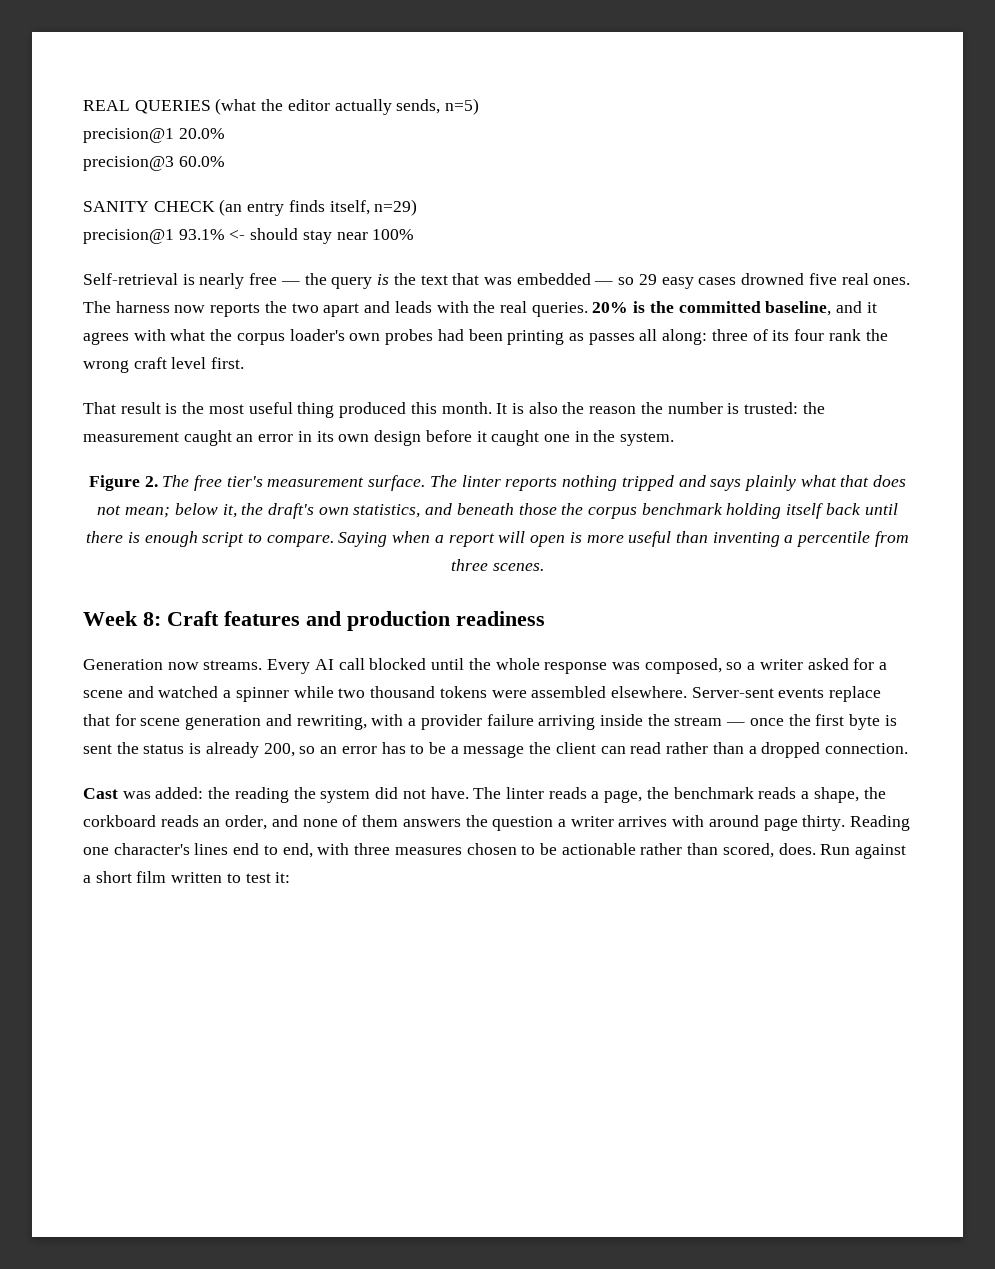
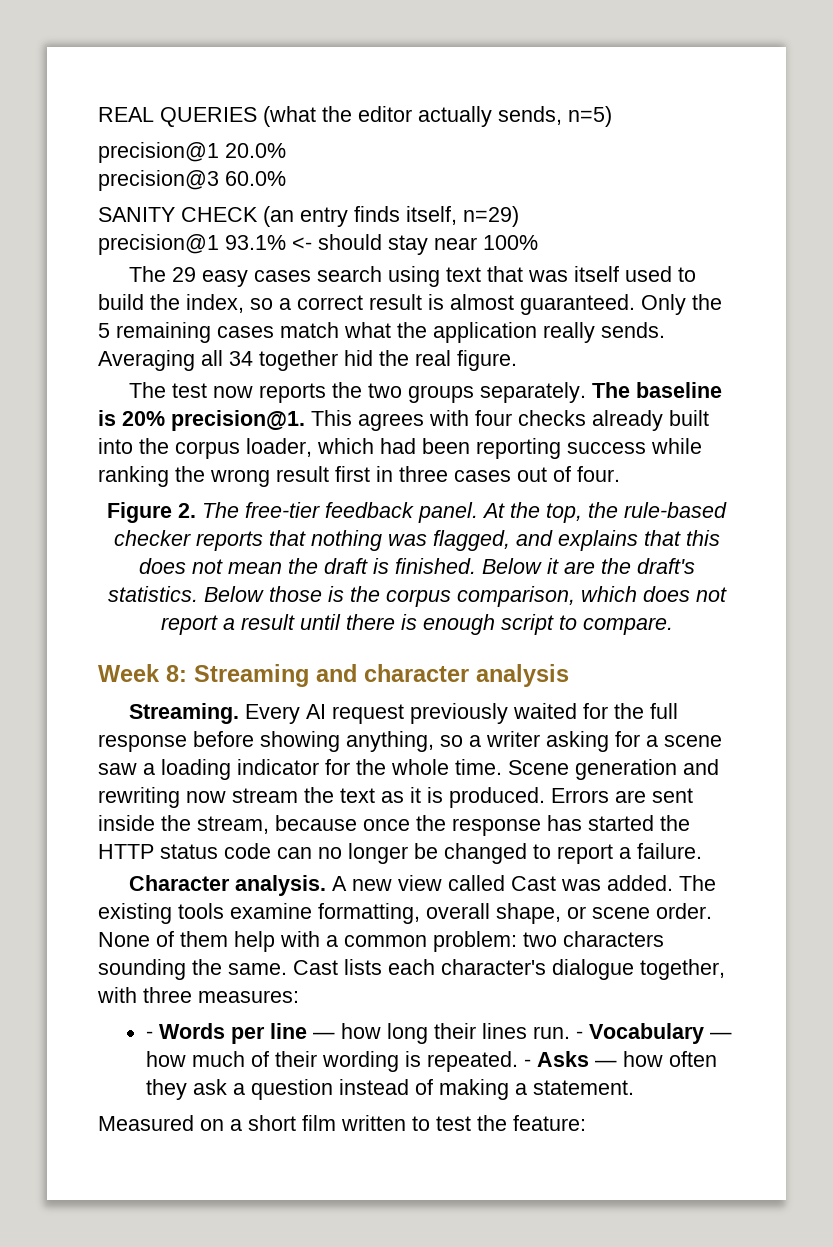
[83,273,911,289] [83,301,877,317] [83,329,888,345] [83,357,245,373] [83,402,825,418] [83,430,675,446] [88,475,907,491] [97,503,861,519] Self-retrieval is nearly free — the query is the text that was embedded — so 29 easy cases drowned five real ones. The harness now reports the two apart and leads with the real queries. 20% is the committed baseline, and it agrees with what the corpus loader's own probes had been printing as passes all along: three of its four rank the wrong craft level first. // That result is the most useful thing produced this month. It is also the reason the number is trusted: the measurement caught an error in its own design before it caught one in the system. // Figure 2. The free tier's measurement surface. The linter reports nothing tripped and says plainly what that does not mean; below it, the draft's own statistics, and beneath those the corpus benchmark holding itself back -> [128,266,696,287] [98,294,722,315] [98,322,665,343] [98,350,517,371] [128,382,722,403] [98,410,709,431] [98,438,702,459] [98,466,620,487] [107,502,727,523] [113,530,720,551] [138,558,695,574] [107,586,727,607] [160,614,295,635] The 29 easy cases search using text that was itself used to build the index, so a correct result is almost guaranteed. Only the 5 remaining cases match what the application really sends. Averaging all 34 together hid the real figure. // The test now reports the two groups separately. The baseline is 20% precision@1. This agrees with four checks already built into the corpus loader, which had been reporting success while ranking the wrong result first in three cases out of four. // Figure 2. The free-tier feedback panel. At the top, the rule-based checker reports that nothing was flagged, and explains that this does not mean the draft is finished. Below it are the draft's statistics. Below those is the corpus comparison, which does not report a result
[338,531,909,547] [451,559,544,571] [83,611,545,631] [83,658,722,674] Saying when a report will open is more useful than inventing a percentile from three scenes. // Week 8: Craft features and production readiness // Generation now streams. Every AI call blocked until the whole response was composed, -> [98,664,569,687] [128,703,678,724] [98,731,434,752] // Week 8: Streaming and character analysis // Streaming. Every AI request previously waited for the full response before showing anything,
[807,658,849,670] asked -> [546,731,609,752] asking
[127,686,882,702] [83,714,897,730] [83,742,908,758] [83,787,886,803] [83,815,911,831] [83,843,907,859] and watched a spinner while two thousand tokens were assembled elsewhere. Server-sent events replace that for scene generation and rewriting, with a provider failure arriving inside the stream — once the first byte is sent the status is already 200, so an error has to be a message the client can read rather than a dropped connection. // Cast was added: the reading the system did not have. The linter reads a page, the benchmark reads a shape, the corkboard reads an order, and none of them answers the question a writer arrives with around page thirty. Reading one character's lines end to end, with three measures chosen to be actionable rather than scored, does. Run against -> [98,759,719,780] [98,787,693,808] [98,815,690,836] [98,843,702,864] [128,875,716,896] [98,903,712,924] [98,931,664,952] [98,959,725,980] [97,987,299,1003] [145,1023,732,1044] [145,1051,717,1072] [145,1079,634,1100] [98,1115,224,1131] saw a loading indicator for the whole time. Scene generation and rewriting now stream the text as it is produced. Errors are sent inside the stream, because once the response has started the HTTP status code can no longer be changed to report a failure. // Character analysis. A new view called Cast was added. The existing tools examine formatting, overall shape, or scene order. None of them help with a common problem: two characters sounding the same. Cast lists each character's dialogue together, with three measures: // - Words per line — how long their lines run. - Vocabulary — how much of their wording is repeated. - Asks — how often they ask a question instead of making a statement. // Measured on
[275,872,291,883] it: -> [477,1115,586,1131] the feature:

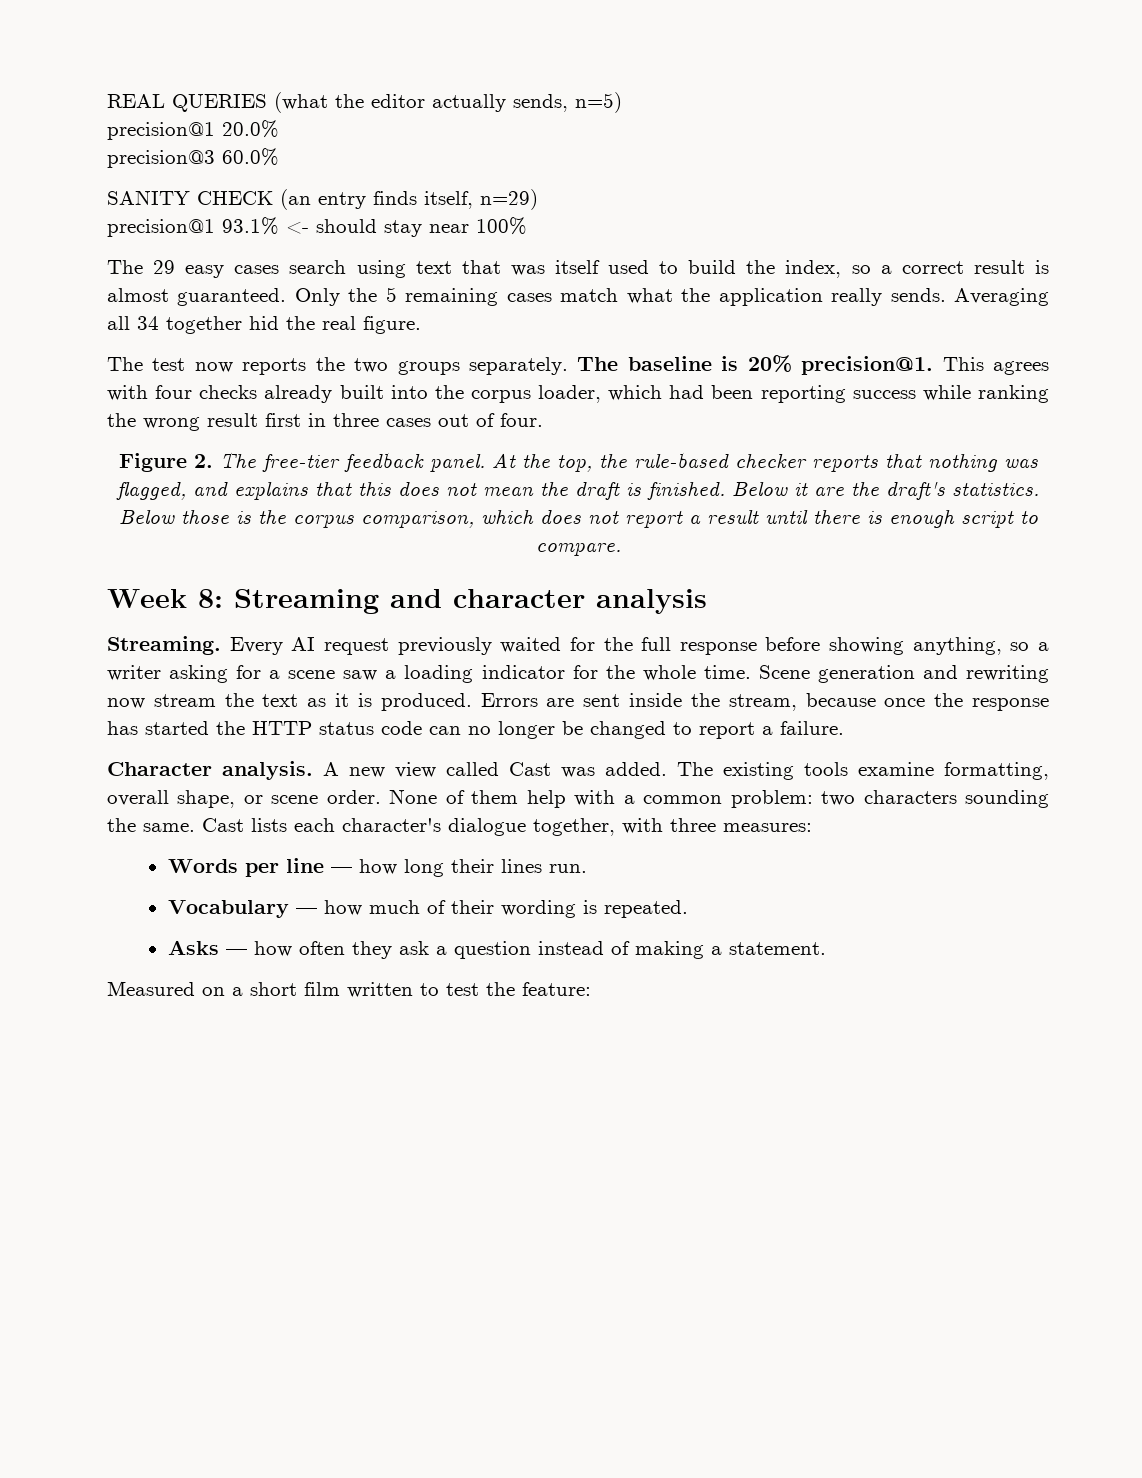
[145,1031,153,1039] - -> (812, 827) none
[575,1031,583,1039] - -> (587, 868) //
[523,1059,531,1067] - -> (688, 909) //

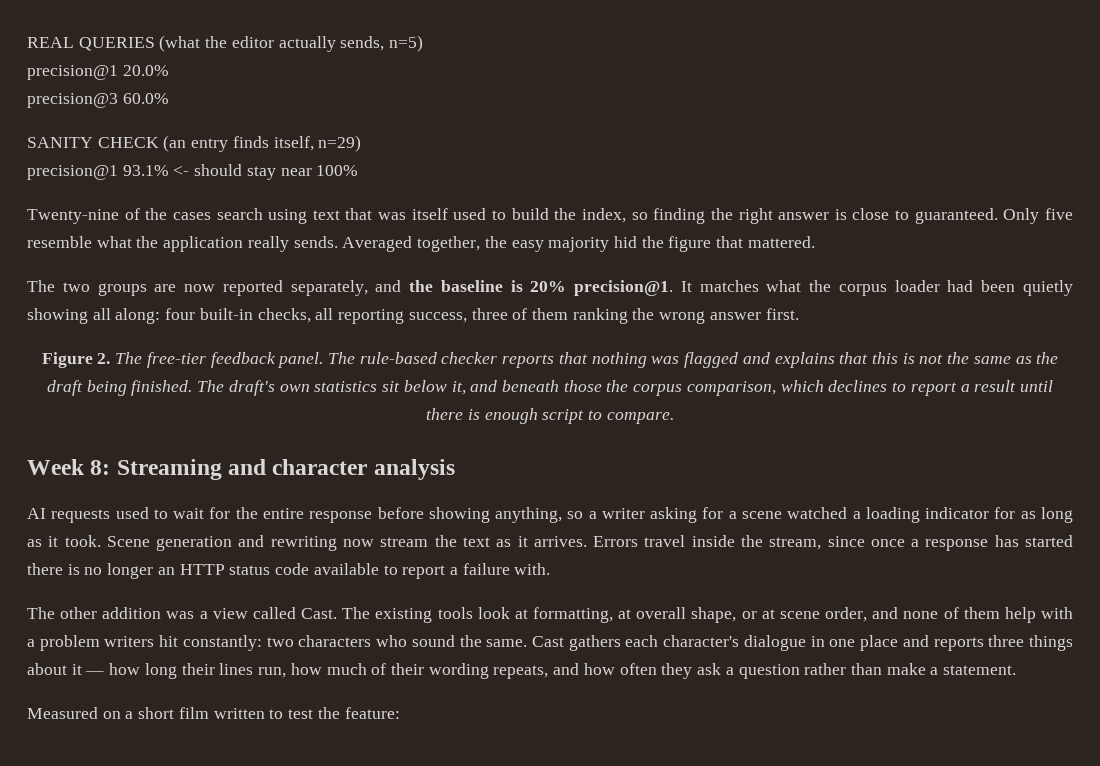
[107,260,225,278] The 29 easy -> [27,208,168,224] Twenty-nine of the
[880,260,1049,274] [107,287,619,306] a correct result is almost guaranteed. Only the 5 remaining cases match -> [653,208,1073,224] [27,236,92,248] finding the right answer is close to guaranteed. Only five resemble
[953,288,1049,306] [107,316,421,334] [107,355,1049,375] [107,385,1049,403] [107,413,543,431] Averaging all 34 together hid the real figure. // The test now reports the two groups separately. The baseline is 20% precision@1. This agrees with four checks already built into the corpus loader, which had been reporting success while ranking the wrong result first in three cases out of four. -> [342,236,815,252] [27,280,1074,296] [27,308,799,324] Averaged together, the easy majority hid the figure that mattered. // The two groups are now reported separately, and the baseline is 20% precision@1. It matches what the corpus loader had been quietly showing all along: four built-in checks, all reporting success, three of them ranking the wrong answer first.
[491,453,627,472] At the top, the -> [328,352,356,364] The
[116,481,186,500] flagged, -> [684,352,739,368] flagged
[398,481,1039,500] [118,509,251,524] does not mean the draft is finished. Below it are the draft's statistics. Below those is -> [902,352,1059,364] [47,380,602,396] is not the same as the draft being finished. The draft's own statistics sit below it, and beneath those
[539,509,619,524] does not -> [828,380,907,392] declines to
[107,636,672,655] Streaming. Every AI request previously waited for the full -> [27,507,304,523] AI requests used to wait for the entire
[343,670,378,681] saw -> [787,507,848,519] watched
[605,665,751,681] the whole time. -> [1020,507,1073,523] [27,535,101,547] as long as it took.
[357,693,1050,711] [107,721,844,739] [107,761,1049,780] [107,789,438,808] is produced. Errors are sent inside the stream, because once the response has started the HTTP status code can no longer be changed to report a failure. // Character analysis. A new view called Cast was added. The existing tools examine formatting, overall shape, or scene order. None -> [533,535,1073,551] [27,563,551,579] [27,607,939,623] arrives. Errors travel inside the stream, since once a response has started there is no longer an HTTP status code available to report a failure with. // The other addition was a view called Cast. The existing tools look at formatting, at overall shape, or at scene order, and none
[643,790,1049,808] common problem: two characters sounding -> [39,635,455,651] problem writers hit constantly: two characters who sound
[251,818,287,832] lists -> [568,635,621,651] gathers
[533,818,812,836] [167,858,324,877] together, with three measures: // Words per line -> [810,635,1074,651] [27,663,82,675] in one place and reports three things about it
[548,864,587,873] [167,900,317,918] run. // Vocabulary — -> [258,667,287,678] run,
[582,900,688,918] [167,940,247,955] is repeated. // Asks — -> [493,663,580,679] repeats, and
[537,941,704,959] instead of making -> [804,663,926,675] rather than make

